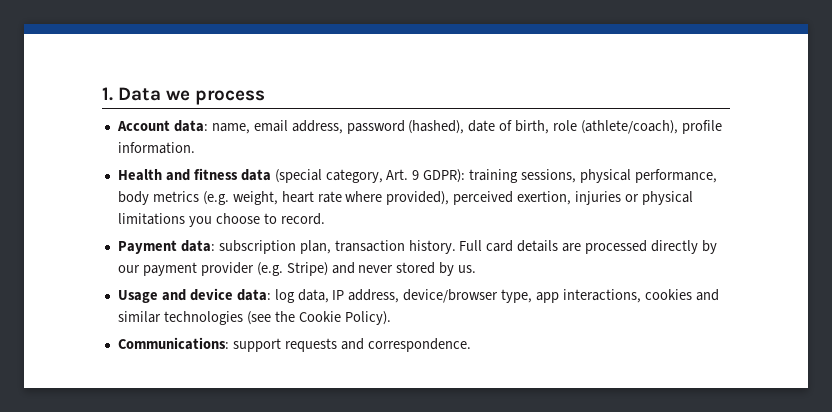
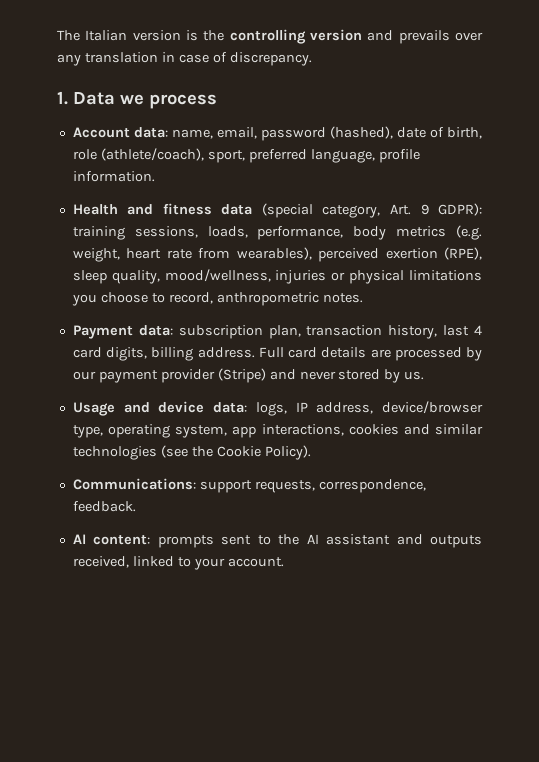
(102, 94) none -> [57,29,483,44] [57,52,312,66] The Italian version is the controlling version and prevails over any translation in case of discrepancy. //
[253,120,343,134] email address, -> [216,127,257,139] email,
(679, 127) none -> [207,149,375,163] sport, preferred language,
[580,169,632,183] physical -> [207,226,248,238] loads,
[345,191,572,205] where provided), perceived exertion, -> [198,247,482,262] [72,269,271,284] from wearables), perceived exertion (RPE), sleep quality, mood/wellness,
[280,213,325,225] record. -> [168,292,363,306] record, anthropometric notes.
[408,240,456,254] history. -> [388,325,482,339] [72,347,255,361] history, last 4 card digits, billing address.
[651,240,699,254] directly -> (462, 354) none
[256,262,328,276] (e.g. Stripe) -> [217,368,266,383] (Stripe)
[274,289,329,303] log data, -> [255,402,287,416] logs,
(533, 296) none -> [108,424,228,438] operating system,
[284,338,471,352] requests and correspondence. -> [254,479,426,493] [72,501,136,512] [72,534,482,548] [72,556,284,570] requests, correspondence, feedback. // AI content: prompts sent to the AI assistant and outputs received, linked to your account.

